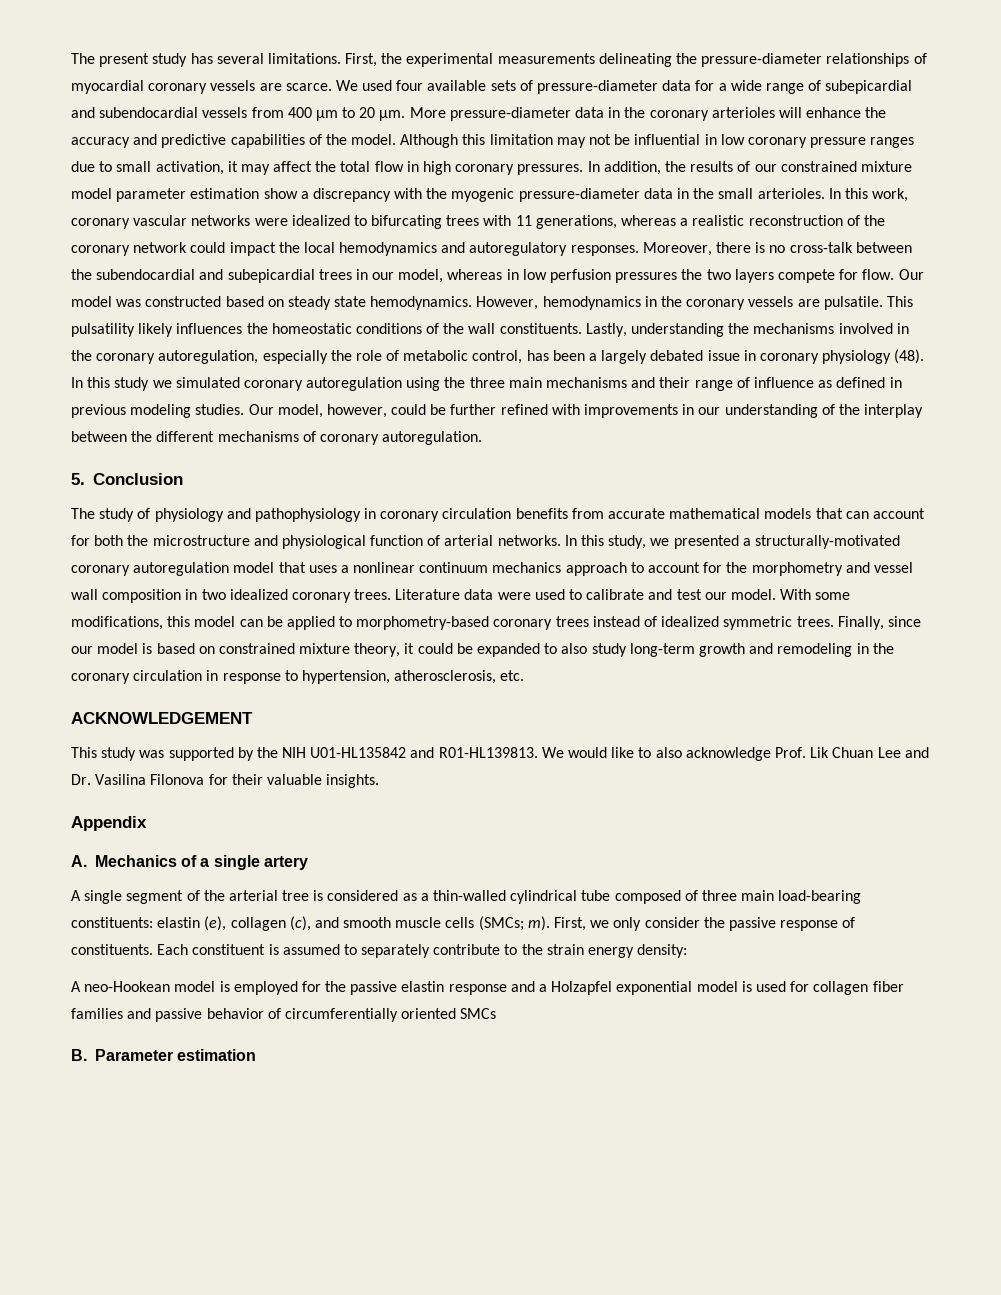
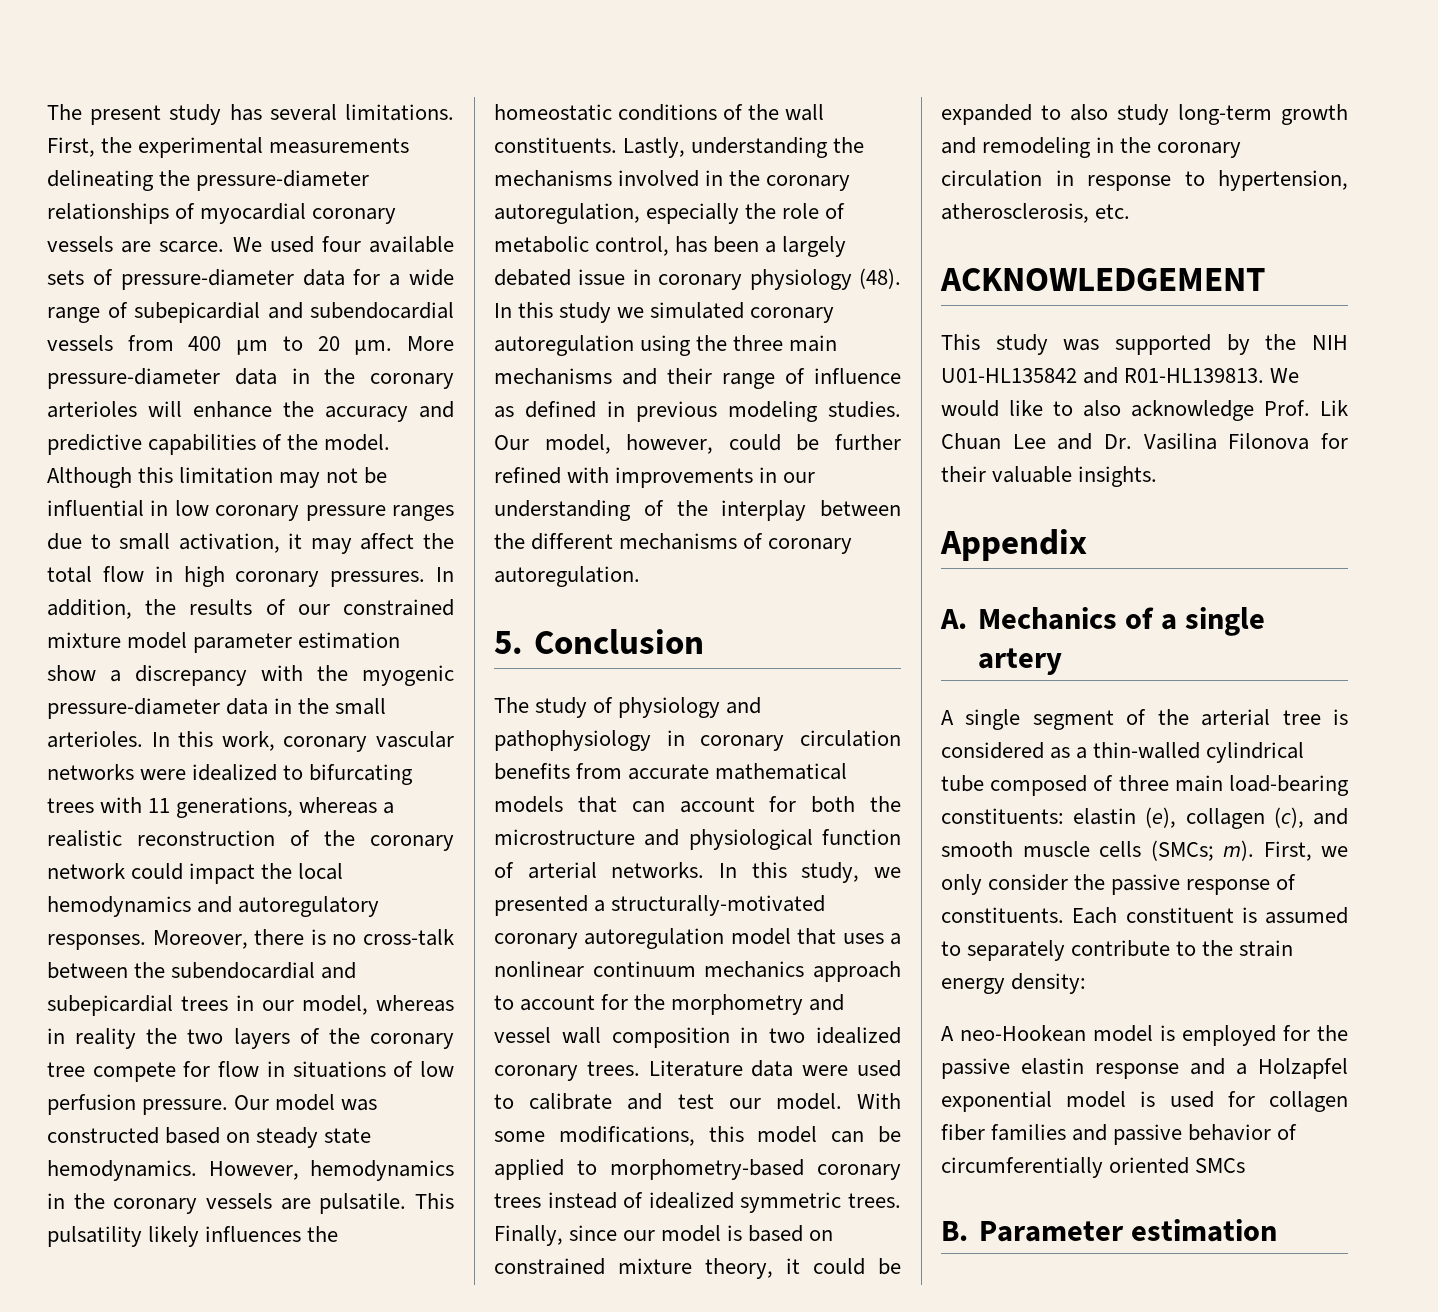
[522,269,895,283] low perfusion pressures the two layers compete for flow. -> [75,1028,454,1049] [47,1061,455,1082] [47,1094,229,1115] reality the two layers of the coronary tree compete for flow in situations of low perfusion pressure.

